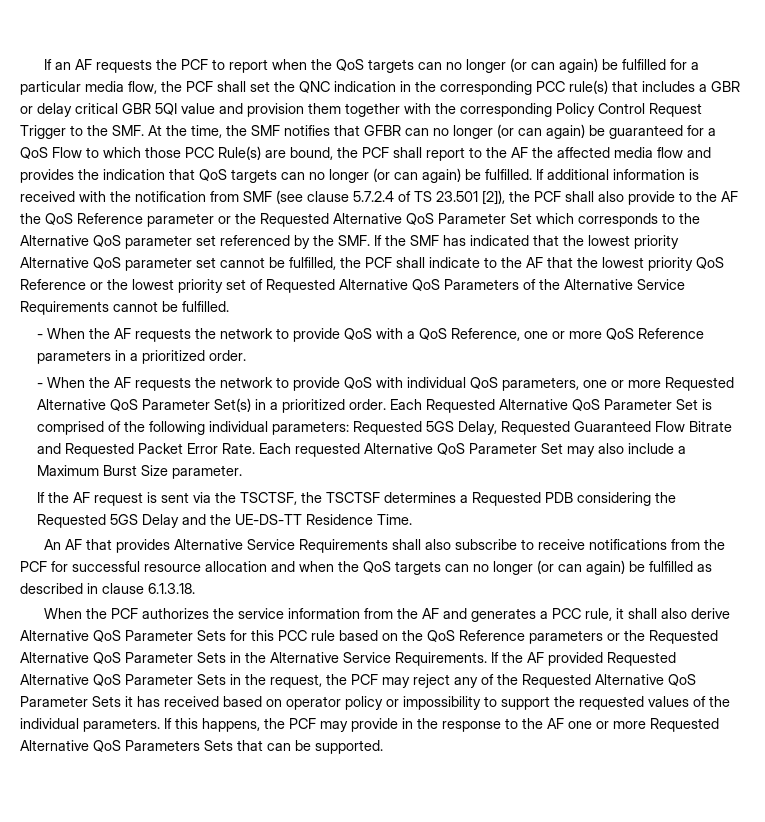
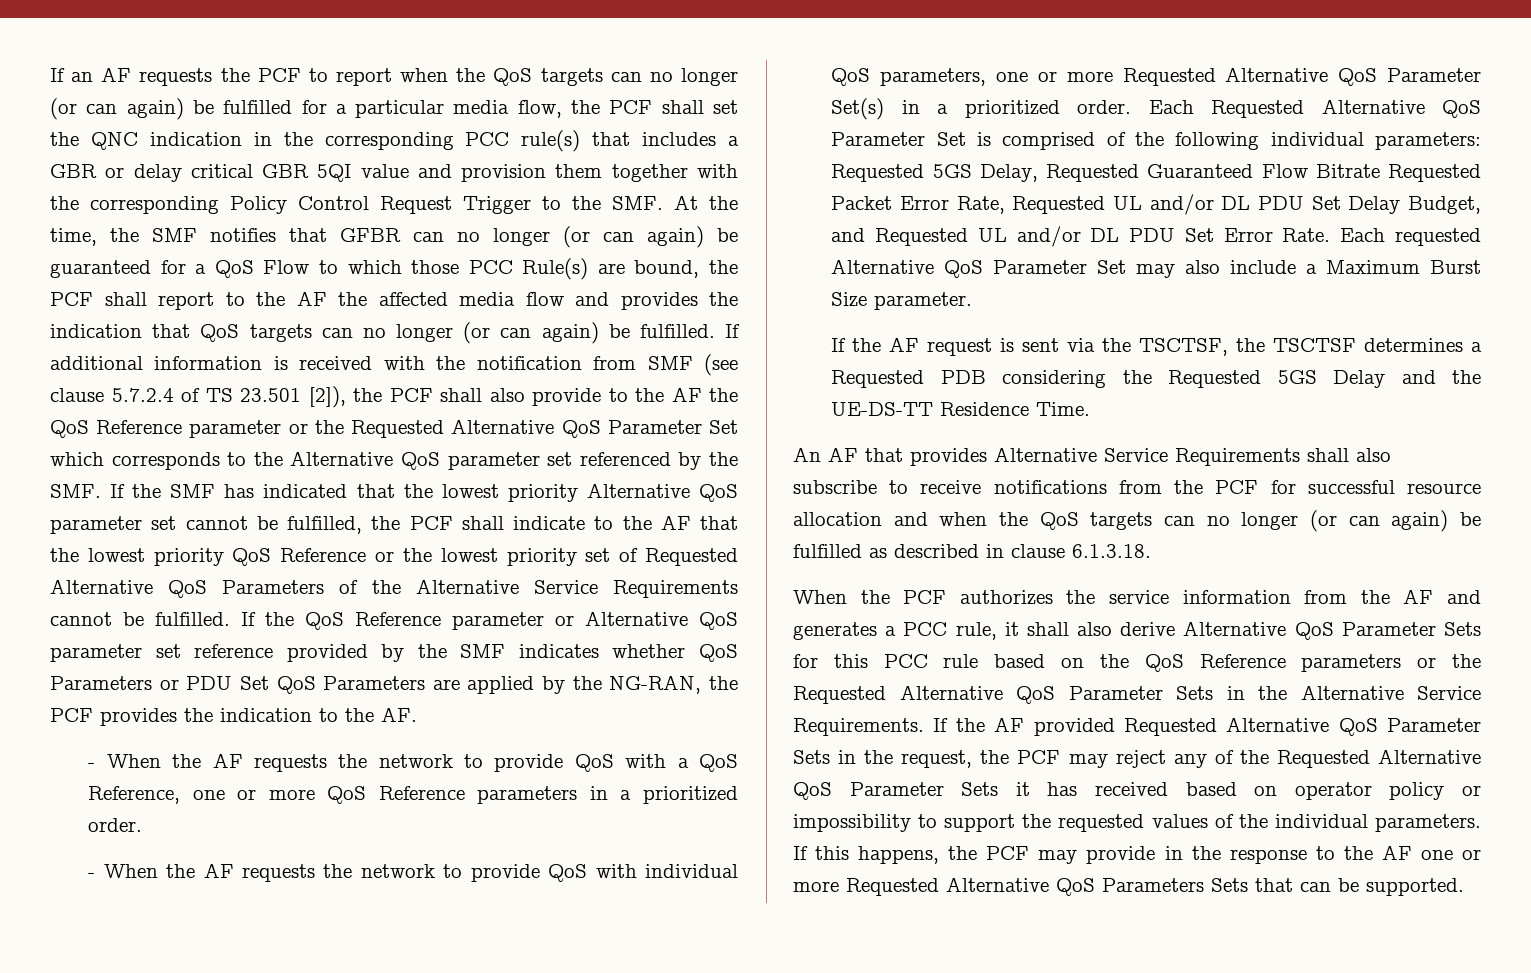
(229, 306) none -> [241,611,738,630] [50,644,738,662] [50,675,738,694] [50,707,417,726] If the QoS Reference parameter or Alternative QoS parameter set reference provided by the SMF indicates whether QoS Parameters or PDU Set QoS Parameters are applied by the NG-RAN, the PCF provides the indication to the AF.
[36,443,183,457] and Requested Packet -> [1388,164,1481,182] [831,194,1481,215] [831,226,1214,247] Requested Packet Error Rate, Requested UL and/or DL PDU Set Delay Budget, and Requested UL and/or DL PDU Set

